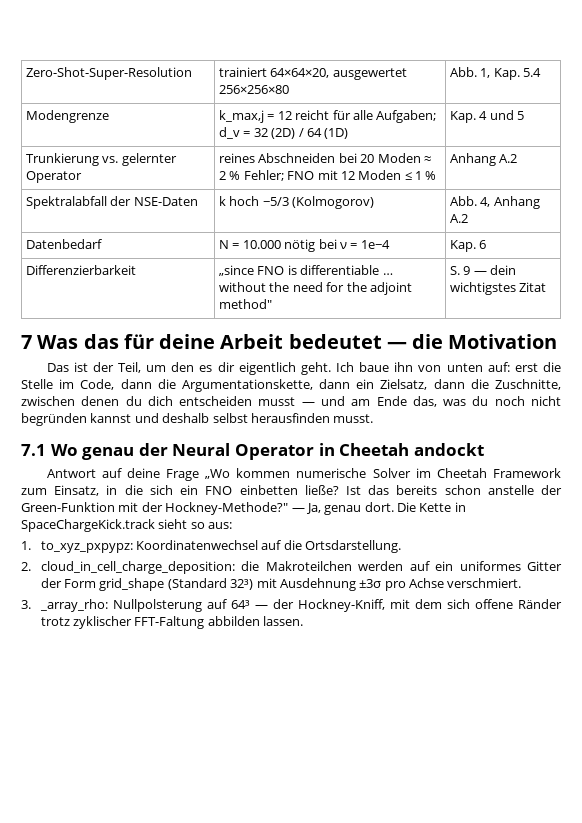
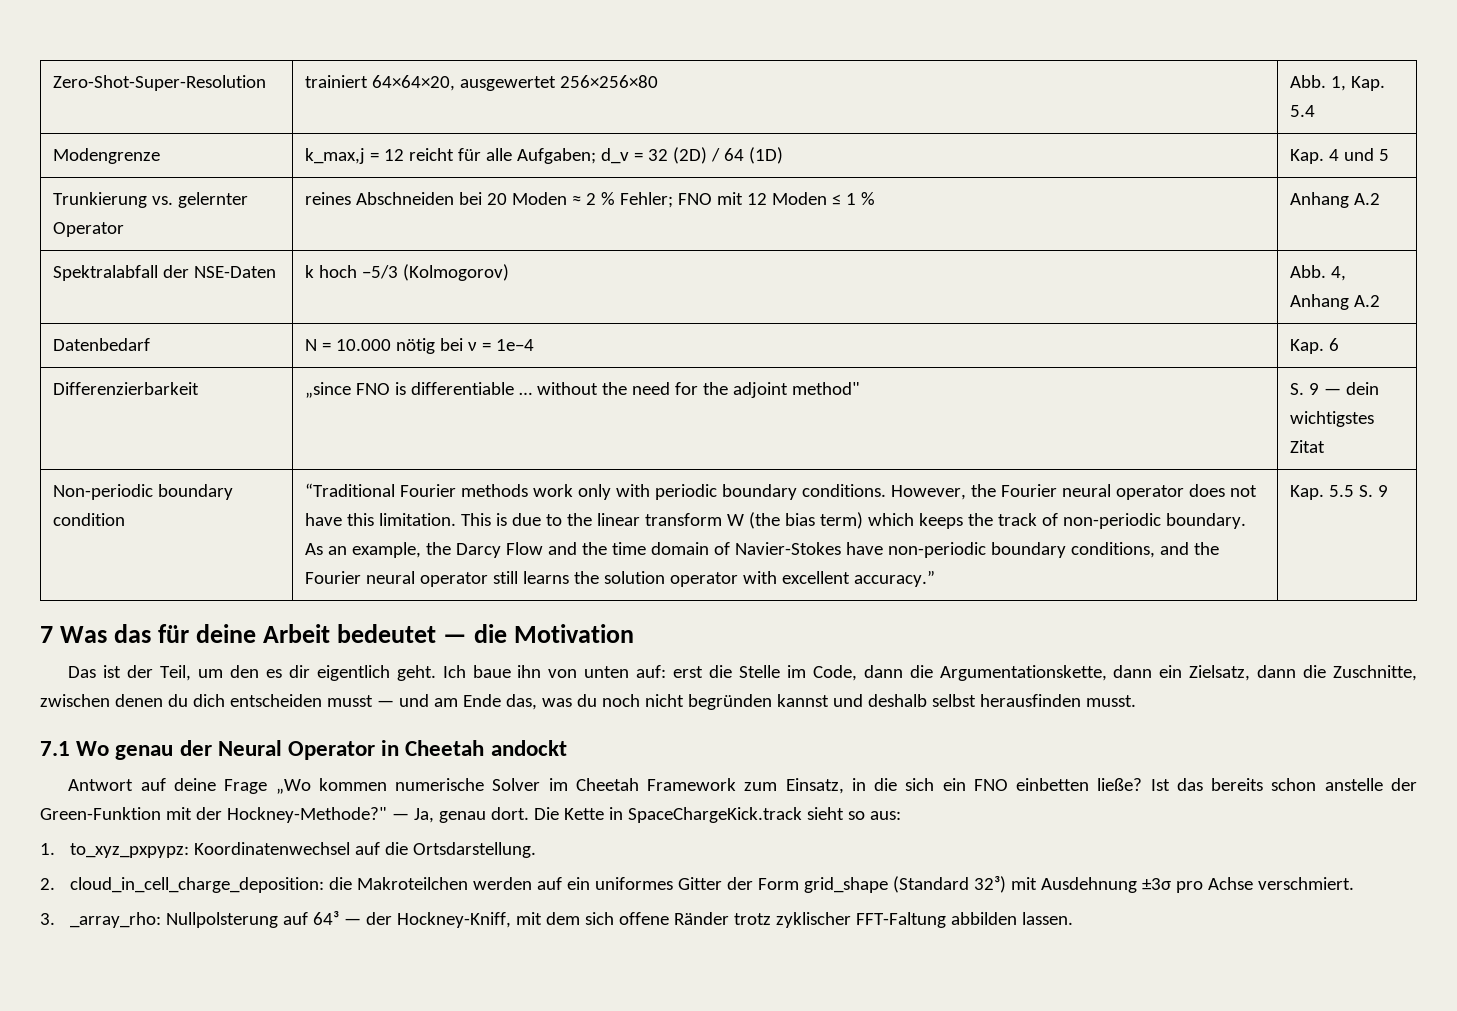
(547, 287) none -> [52,484,233,500] [52,513,125,526] [304,483,1257,500] [304,512,1246,529] [304,542,1219,558] [304,570,935,587] [1289,485,1388,500] // Non-periodic boundary condition | “Traditional Fourier methods work only with periodic boundary conditions. However, the Fourier neural operator does not have this limitation. This is due to the linear transform W (the bias term) which keeps the track of non-periodic boundary. As an example, the Darcy Flow and the time domain of Navier-Stokes have non-periodic boundary conditions, and the Fourier neural operator still learns the solution operator with excellent accuracy.” | Kap. 5.5 S. 9

